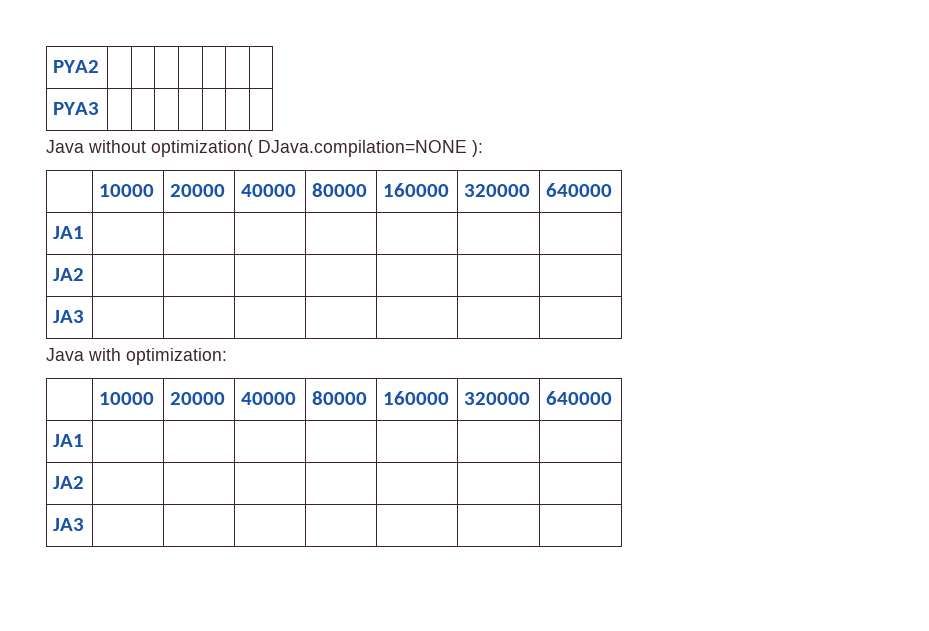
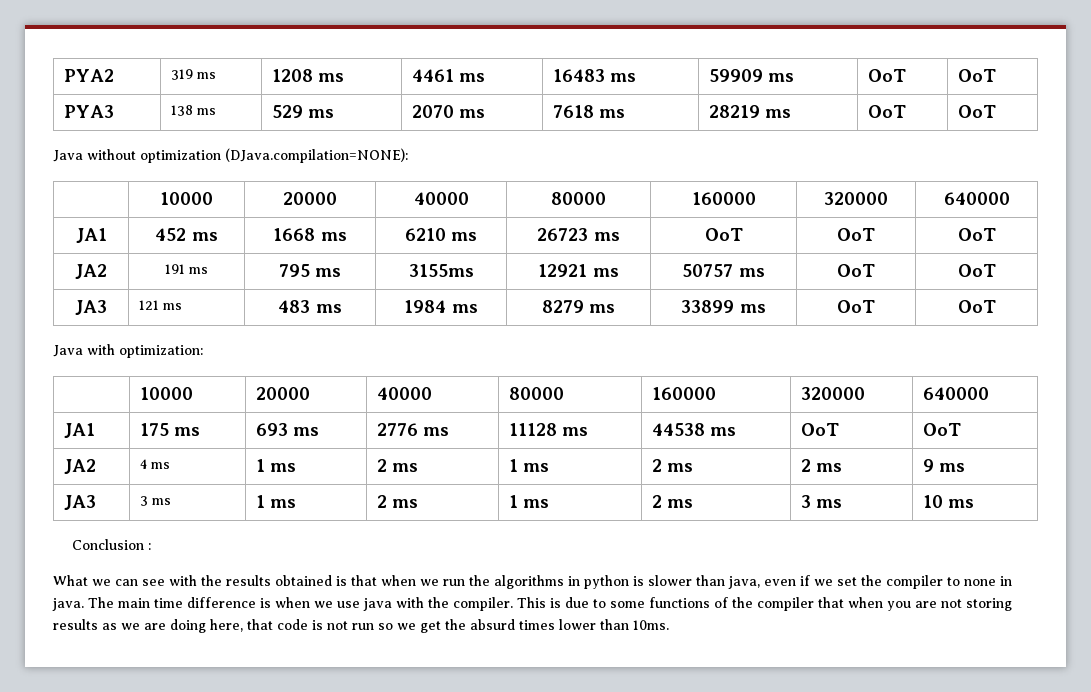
[53,102,100,115] | | | | | | // PYA3 | | | | | | | -> [171,69,217,80] [272,69,345,82] [412,69,486,82] [553,69,637,82] [709,69,795,82] [868,69,907,82] [958,69,997,82] [64,105,115,118] [171,105,217,116] [272,105,335,118] [412,105,486,118] [553,105,626,118] [709,105,792,118] [868,105,907,118] [958,105,997,118] 319 ms | 1208 ms | 4461 ms | 16483 ms | 59909 ms | OoT | OoT // PYA3 | 138 ms | 529 ms | 2070 ms | 7618 ms | 28219 ms | OoT | OoT
[151,140,483,157] [99,184,155,197] [170,184,226,197] [241,184,297,197] [312,183,368,197] [383,183,450,197] [464,184,531,197] [546,183,613,197] [53,226,85,239] [53,268,85,281] [53,310,85,323] optimization( DJava.compilation=NONE ): // | 10000 | 20000 | 40000 | 80000 | 160000 | 320000 | 640000 // JA1 | | | | | | | // JA2 | | | | | | | // JA3 | | | | | | | -> [140,148,408,163] [160,192,213,205] [283,192,337,205] [413,192,469,205] [551,192,606,205] [691,192,756,205] [824,192,888,205] [943,192,1010,205] [75,228,107,243] [155,228,218,241] [273,228,347,241] [404,228,478,241] [537,228,620,241] [704,228,743,241] [837,228,875,241] [957,228,996,241] [75,264,107,279] [165,264,208,274] [278,264,342,277] [408,264,474,277] [538,264,619,277] [682,264,765,277] [837,264,875,277] [957,264,996,277] [75,300,107,315] [139,300,183,310] [278,300,342,313] [404,300,478,313] [541,300,616,313] [681,300,766,313] [837,300,875,313] [957,300,996,313] optimization (DJava.compilation=NONE): // | 10000 | 20000 | 40000 | 80000 | 160000 | 320000 | 640000 // JA1 | 452 ms | 1668 ms | 6210 ms | 26723 ms | OoT | OoT | OoT // JA2 | 191 ms | 795 ms | 3155ms | 12921 ms | 50757 ms | OoT | OoT // JA3 | 121 ms | 483 ms | 1984 ms | 8279 ms | 33899 ms | OoT | OoT
[53,476,85,489] [53,518,85,531] | | | | | | // JA2 | | | | | | | // JA3 | | | | | | | -> [140,423,201,436] [256,423,320,436] [377,423,450,436] [509,423,589,436] [652,423,737,436] [801,423,840,436] [923,423,962,436] [64,459,97,474] [140,459,171,469] [256,459,297,472] [377,459,419,472] [509,459,550,472] [652,459,694,472] [801,459,843,472] [923,459,966,472] [64,495,97,510] [140,496,172,506] [256,495,297,508] [377,495,419,508] [509,495,550,508] [652,495,694,508] [801,495,843,508] [923,495,975,508] [72,539,152,550] [53,575,1012,589] [52,597,1012,611] [53,619,669,633] 175 ms | 693 ms | 2776 ms | 11128 ms | 44538 ms | OoT | OoT // JA2 | 4 ms | 1 ms | 2 ms | 1 ms | 2 ms | 2 ms | 9 ms // JA3 | 3 ms | 1 ms | 2 ms | 1 ms | 2 ms | 3 ms | 10 ms // Conclusion : // What we can see with the results obtained is that when we run the algorithms in python is slower than java, even if we set the compiler to none in java. The main time difference is when we use java with the compiler. This is due to some functions of the compiler that when you are not storing results as we are doing here, that code is not run so we get the absurd times lower than 10ms.

